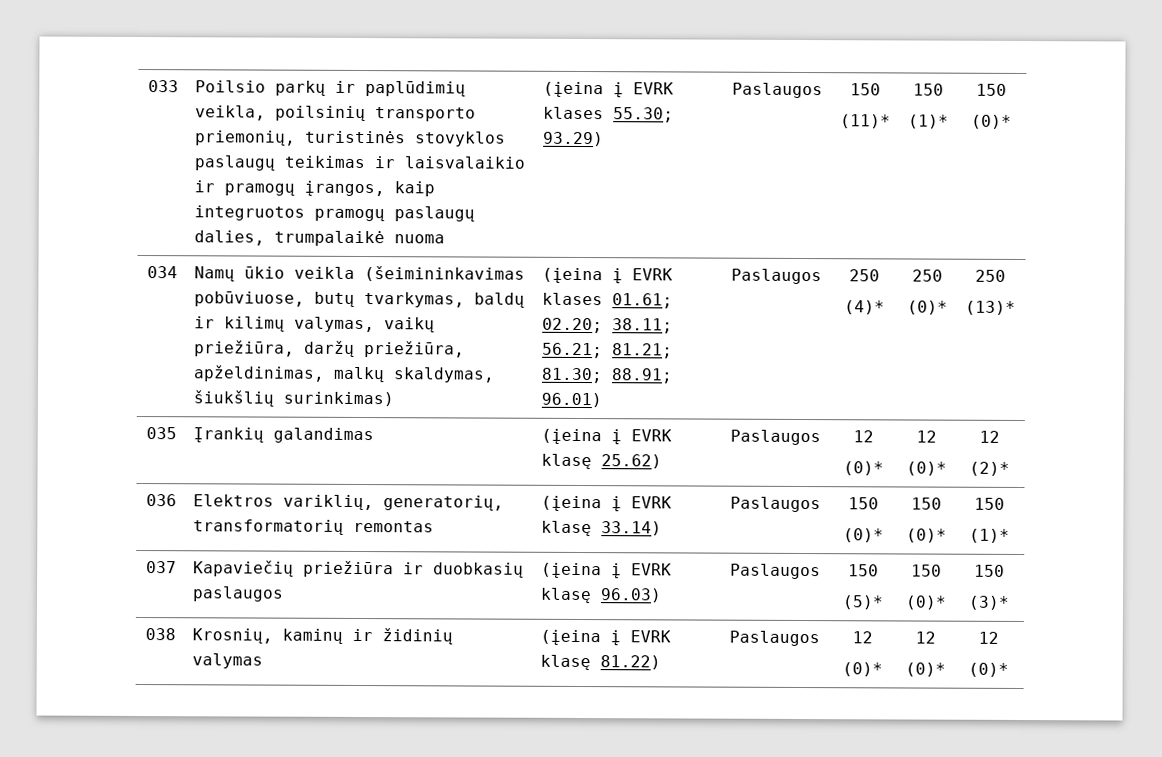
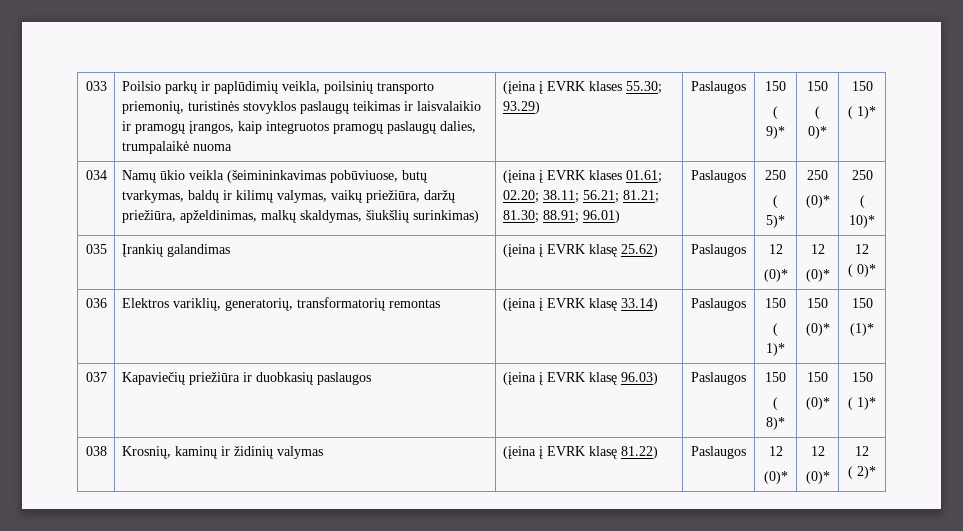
[839,114,891,129] [912,83,944,96] [907,114,949,129] [976,83,1007,96] [971,114,1012,129] (11)* | 150 // (1)* | 150 // (0)* -> [773,106,778,119] [766,126,785,139] [807,81,828,91] [815,106,820,119] [808,126,827,139] [851,81,873,91] [848,106,876,119] ( 9)* | 150 // ( 0)* | 150 // ( 1)*
[843,300,885,315] (4)* -> [773,195,778,208] [766,215,785,228] ( 5)*
[965,300,1016,315] (13)* -> [859,195,865,208] [849,215,875,228] ( 10)*
[969,461,1010,476] (2)* -> [848,264,876,277] ( 0)*
[842,528,884,543] (0)* -> [773,323,778,336] [766,343,785,356] ( 1)*
[841,595,884,610] [910,564,942,577] [904,595,947,610] [974,564,1005,577] [968,595,1010,610] (5)* | 150 // (0)* | 150 // (3)* -> [773,397,778,410] [766,417,785,430] [807,372,828,382] [805,397,830,410] [851,372,873,382] [848,397,876,410] ( 8)* | 150 // (0)* | 150 // ( 1)*
[968,662,1009,677] (0)* -> [848,466,876,479] ( 2)*

